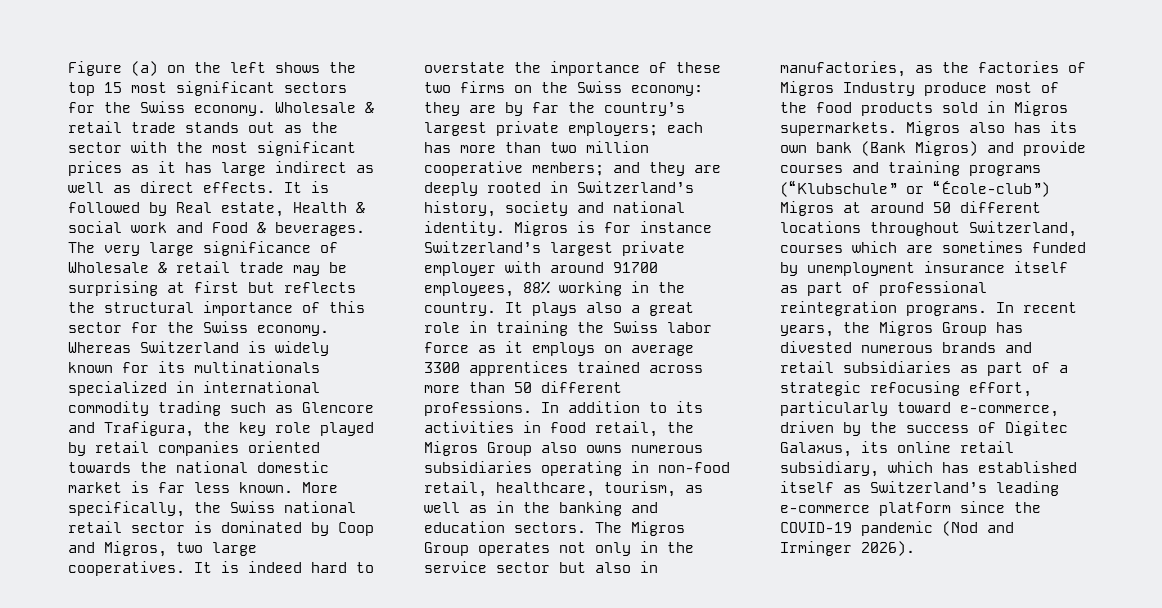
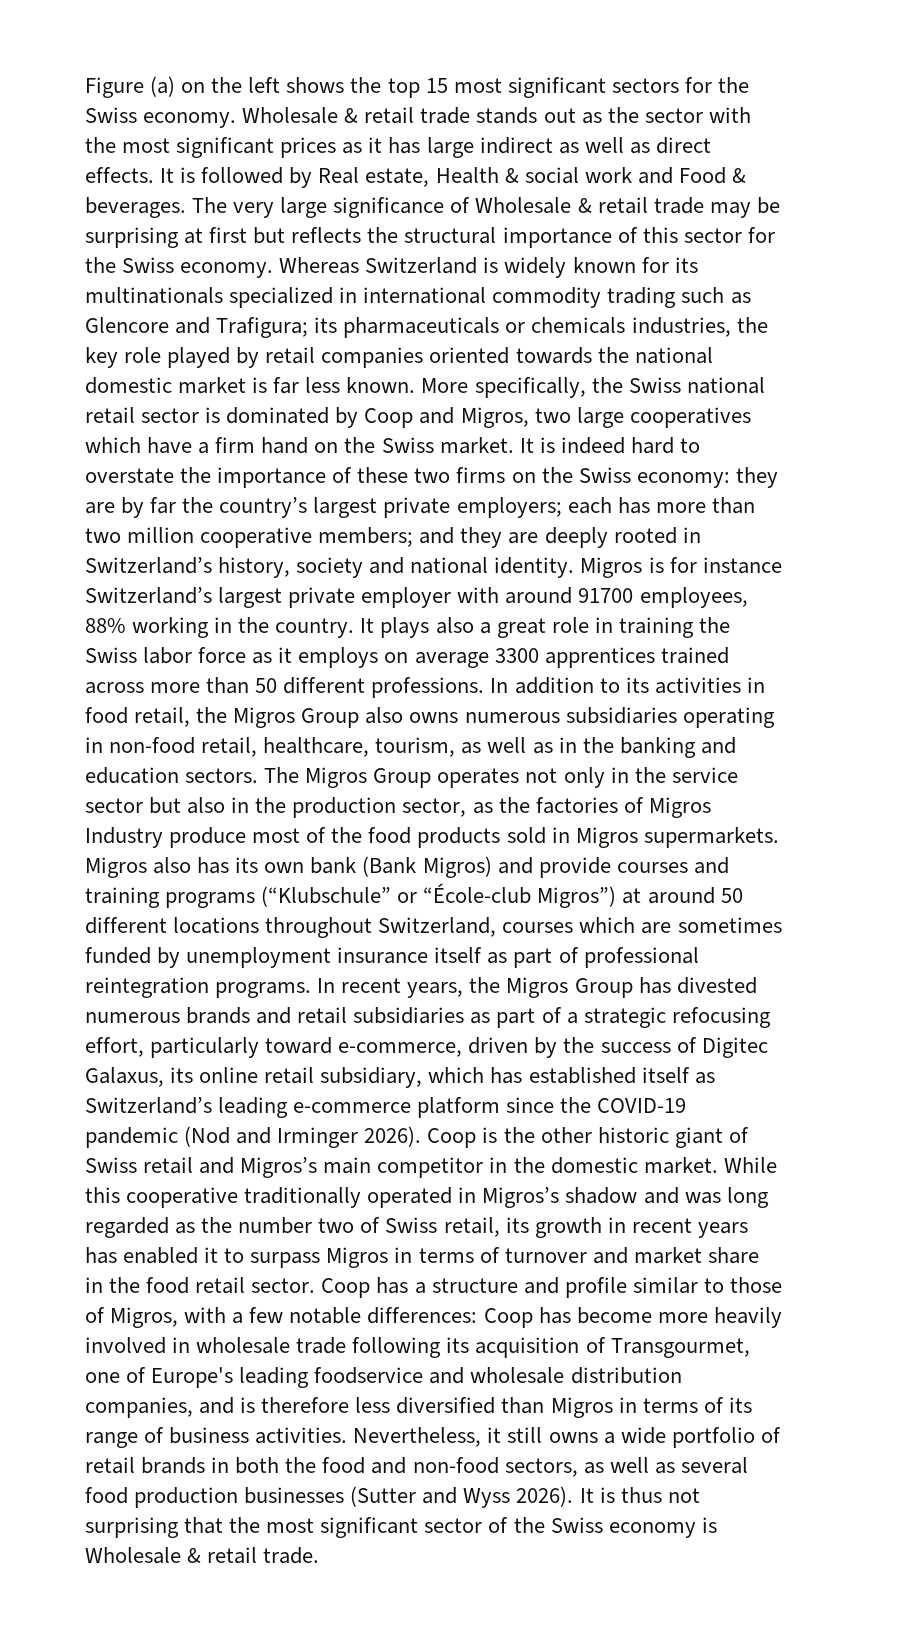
[104,421,194,437] Trafigura, -> [216,317,731,338] Trafigura; its pharmaceuticals or chemicals industries,
[68,561,185,576] cooperatives. -> [629,407,751,428] [85,437,514,454] cooperatives which have a firm hand on the Swiss market.
[780,61,906,77] manufactories, -> [255,797,467,818] the production sector,
[933,180,1050,197] [780,201,834,216] “École-club”) Migros -> [423,883,617,908] “École-club Migros”)
(915, 548) none -> [427,1127,749,1148] [85,1157,777,1178] [85,1187,769,1208] [85,1217,748,1238] [85,1247,759,1268] [85,1277,782,1298] [85,1307,782,1328] [85,1337,750,1358] [85,1367,682,1388] [85,1397,752,1418] [85,1427,781,1448] [85,1457,748,1477] [85,1486,700,1508] [85,1517,717,1538] [85,1547,320,1564] Coop is the other historic giant of Swiss retail and Migros’s main competitor in the domestic market. While this cooperative traditionally operated in Migros’s shadow and was long regarded as the number two of Swiss retail, its growth in recent years has enabled it to surpass Migros in terms of turnover and market share in the food retail sector. Coop has a structure and profile similar to those of Migros, with a few notable differences: Coop has become more heavily involved in wholesale trade following its acquisition of Transgourmet, one of Europe's leading foodservice and wholesale distribution companies, and is therefore less diversified than Migros in terms of its range of business activities. Nevertheless, it still owns a wide portfolio of retail brands in both the food and non-food sectors, as well as several food production businesses (Sutter and Wyss 2026). It is thus not surprising that the most significant sector of the Swiss economy is Wholesale & retail trade.

